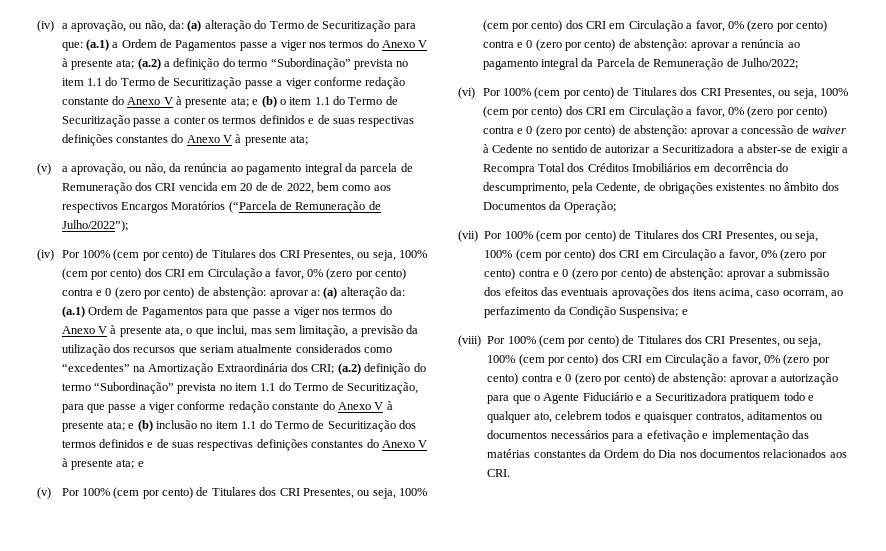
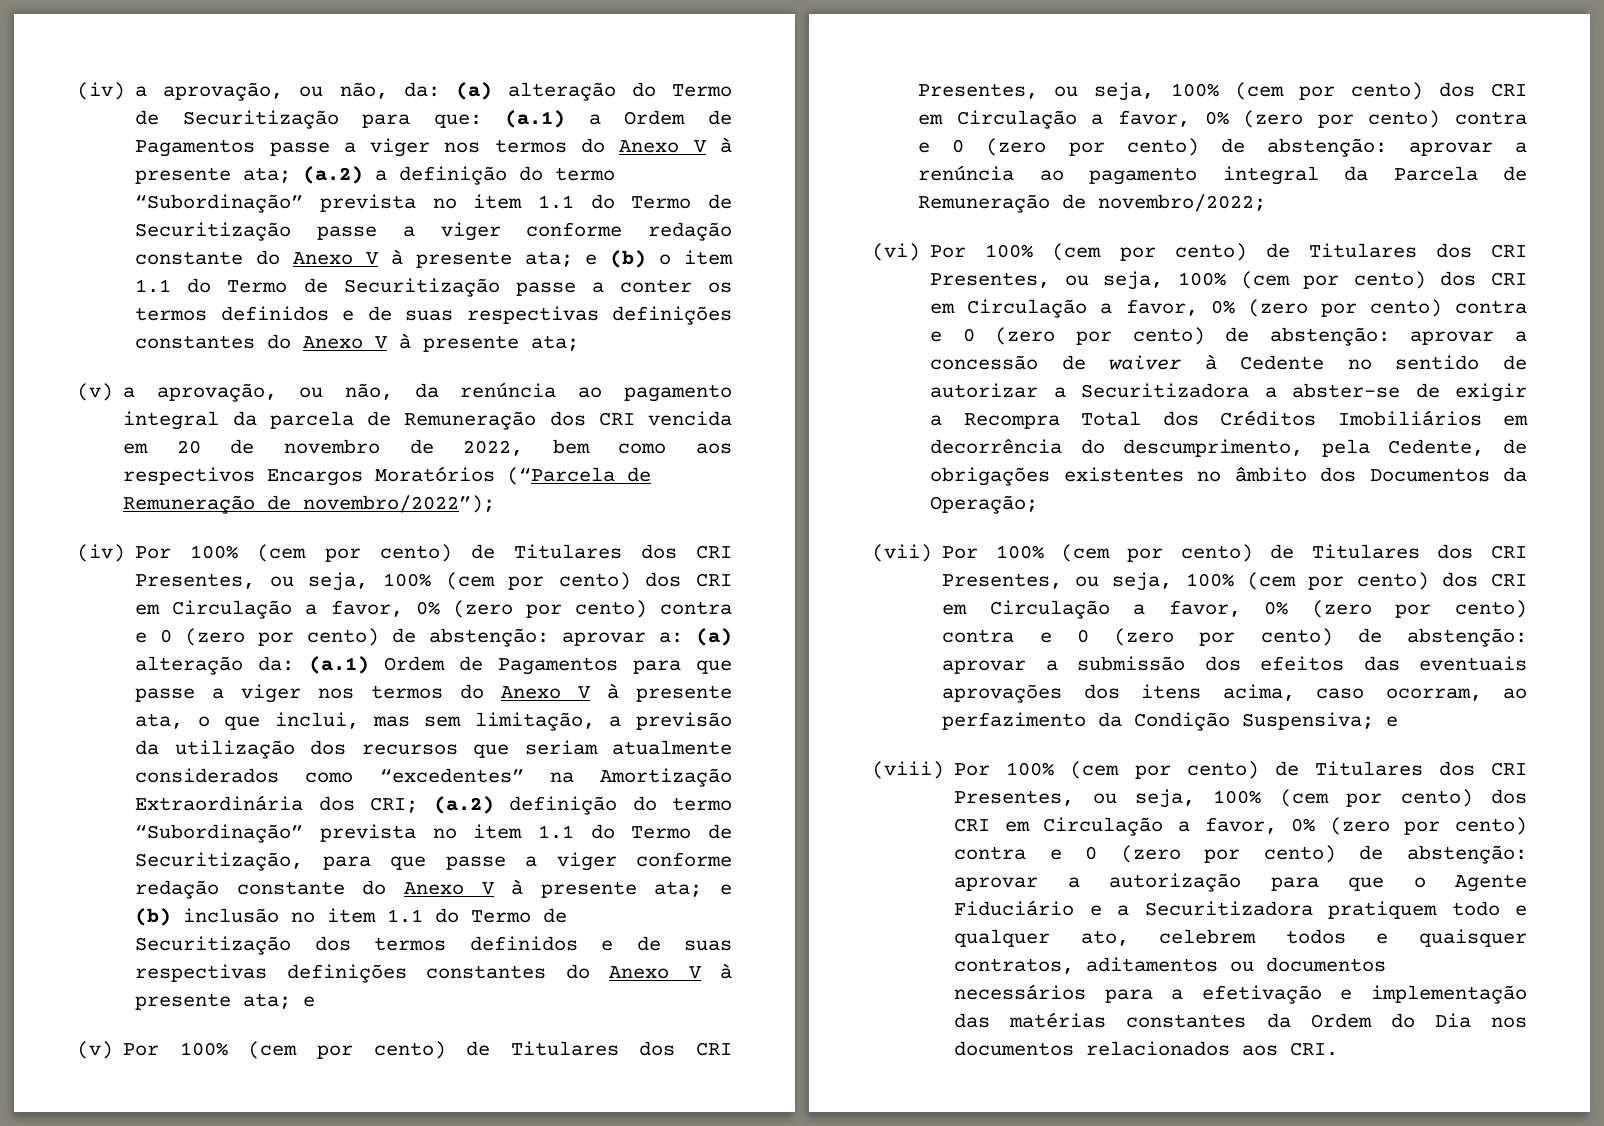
(268, 186) none -> [284,439,381,454] novembro
[61,220,128,232] Julho/2022”); -> [303,495,496,513] novembro/2022”);
[742,58,799,69] Julho/2022; -> [1098,194,1267,212] novembro/2022;

